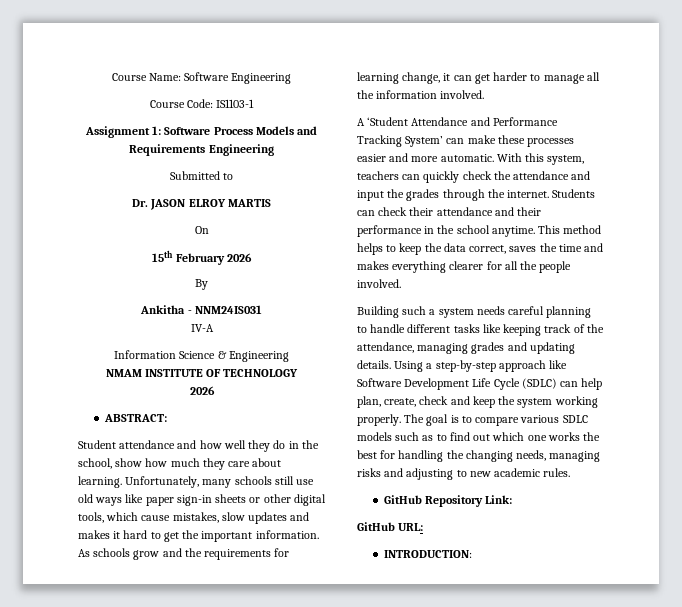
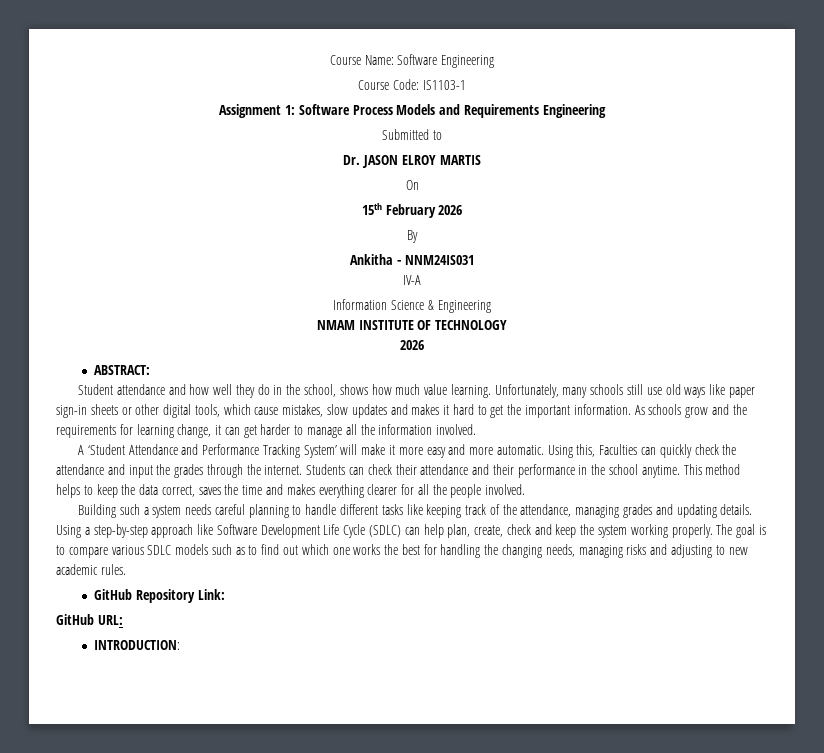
[115,458,143,467] show -> [339,384,368,395] shows
[202,458,282,470] they care about -> [424,384,448,395] value
[446,135,575,147] [357,153,585,165] [357,171,399,180] can make these processes easier and more automatic. With this system, teachers -> [340,444,638,458] will make it more easy and more automatic. Using this, Faculties

